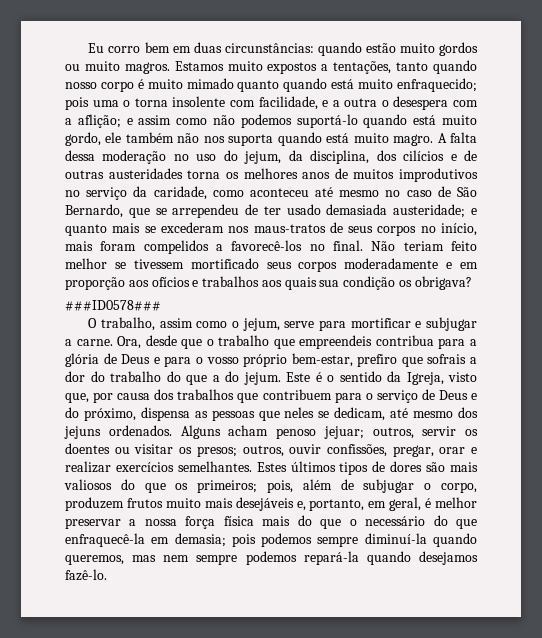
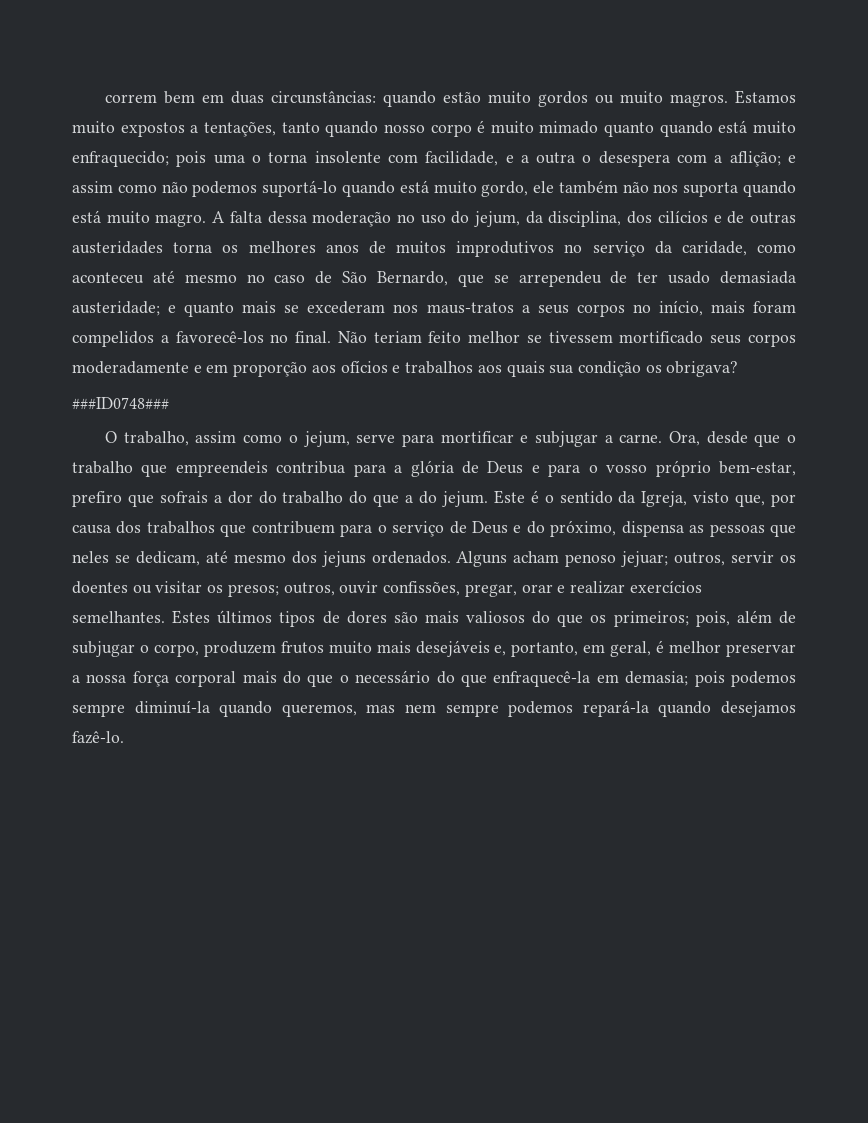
[88,43,141,53] Eu corro -> [105,94,158,103] correm
[329,222,343,233] de -> [521,305,530,313] a
[65,300,161,311] ###ID0578### -> [72,397,169,410] ###ID0748###
[223,516,254,526] física -> [175,671,237,687] corporal

